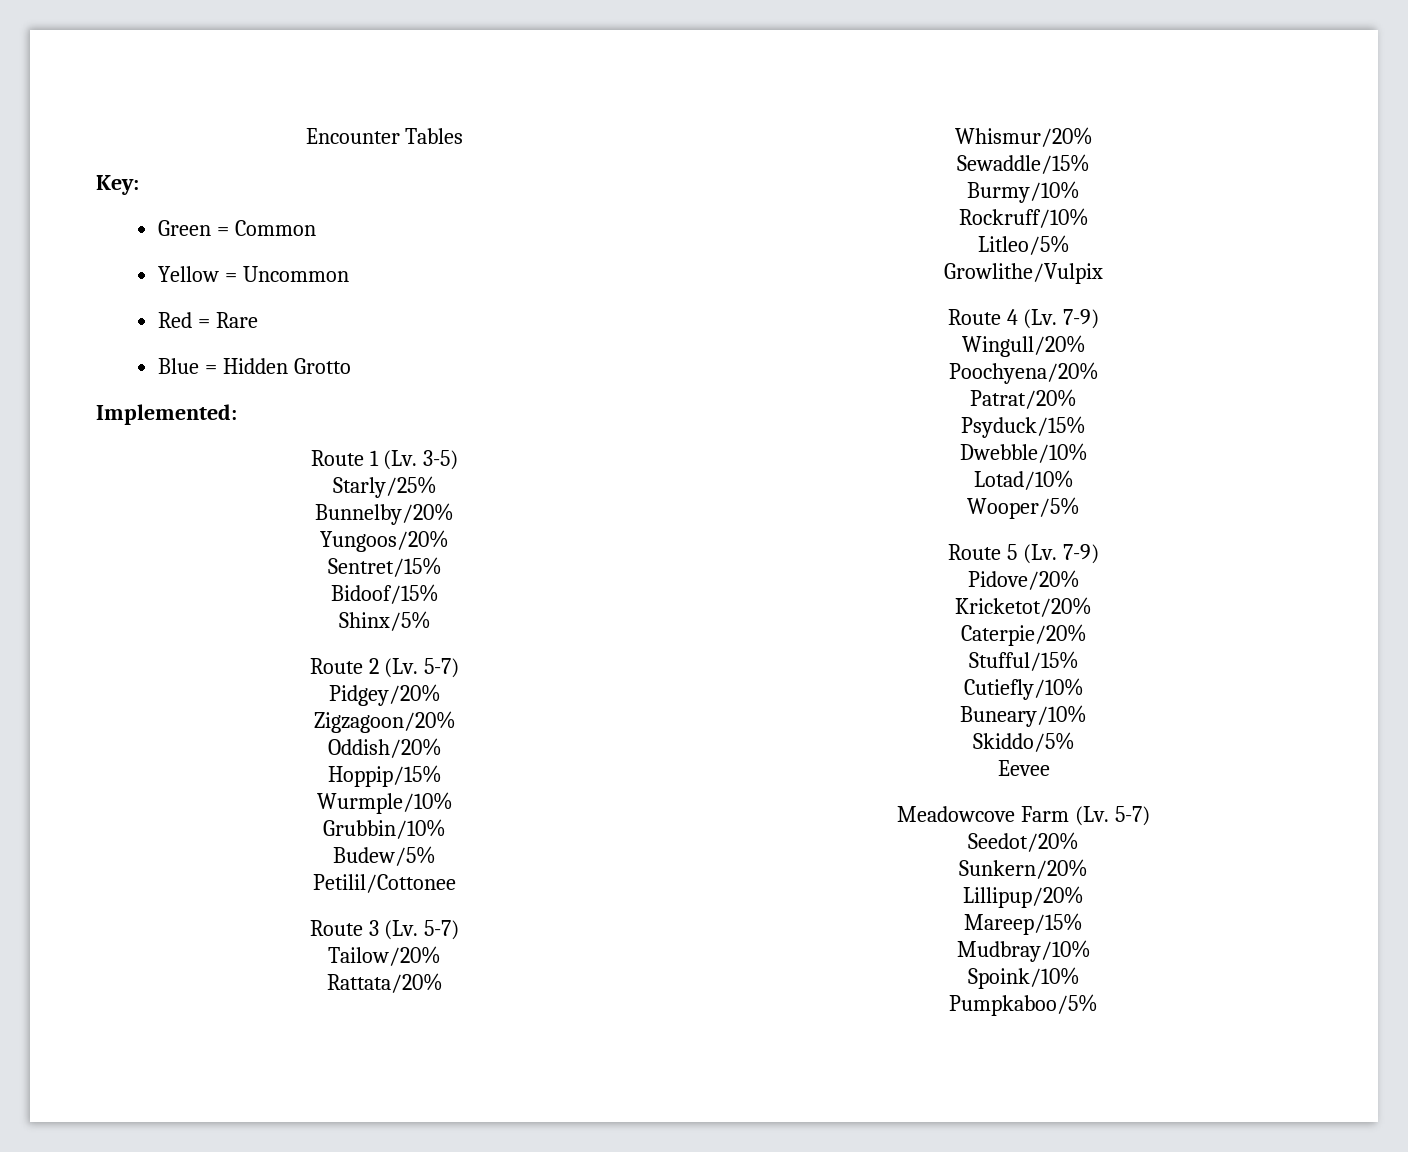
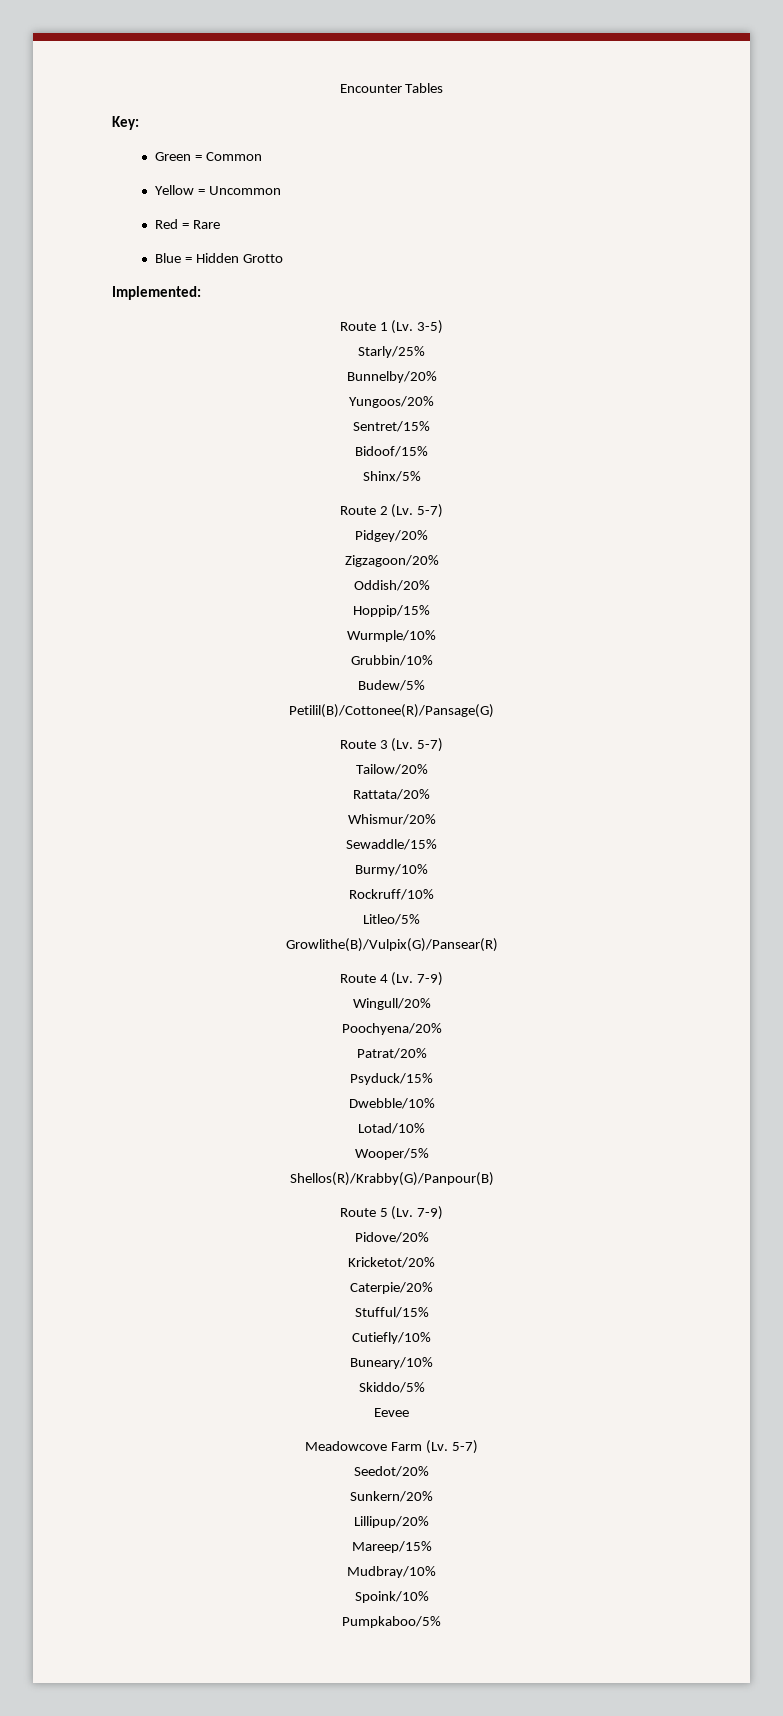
[313,874,456,893] Petilil/Cottonee -> [289,704,494,718] Petilil(B)/Cottonee(R)/Pansage(G)
[944,263,1103,284] Growlithe/Vulpix -> [285,938,498,952] Growlithe(B)/Vulpix(G)/Pansear(R)
(1080, 508) none -> [289,1172,494,1186] // Shellos(R)/Krabby(G)/Panpour(B)

